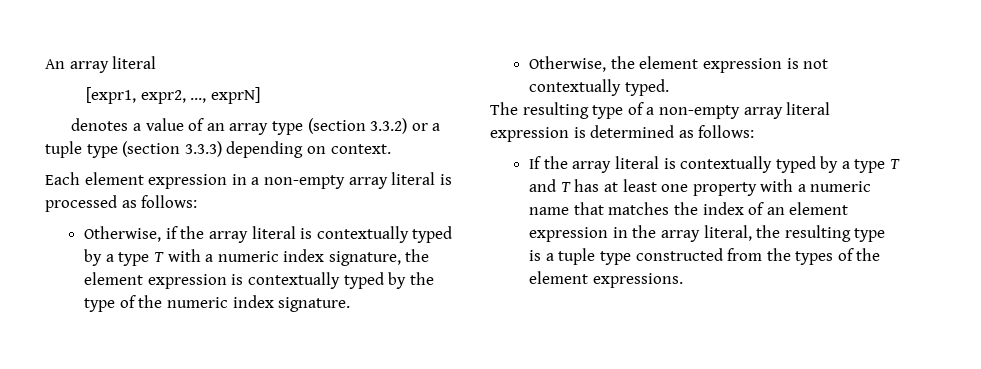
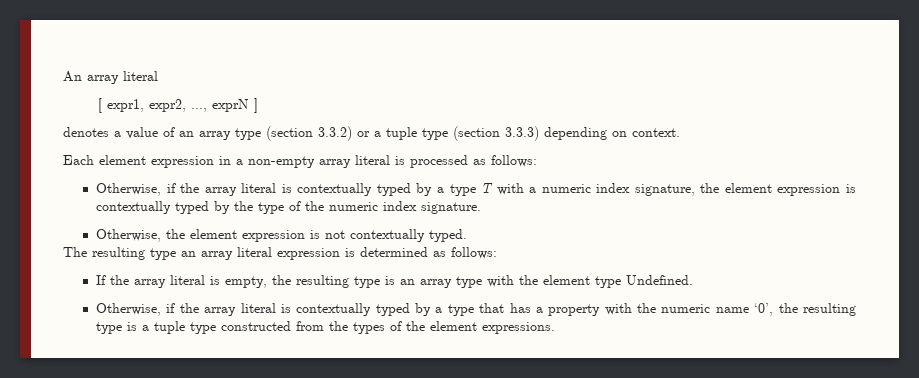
[85,87,260,104] [expr1, expr2, ..., exprN] -> [98,98,259,113] [ expr1, expr2, ..., exprN ]
[627,102,740,119] of a non-empty -> [181,251,196,257] an
[680,156,901,173] [529,179,689,192] contextually typed by a type T and T has at least one -> [225,275,694,288] [96,303,543,316] empty, the resulting type is an array type with the element type Undefined. // Otherwise, if the array literal is contextually typed by a type that has a
[797,184,806,192] a -> [637,303,657,313] the
[573,202,849,215] [529,225,752,242] that matches the index of an element expression in the array literal, -> [754,303,774,316] ‘0’,

